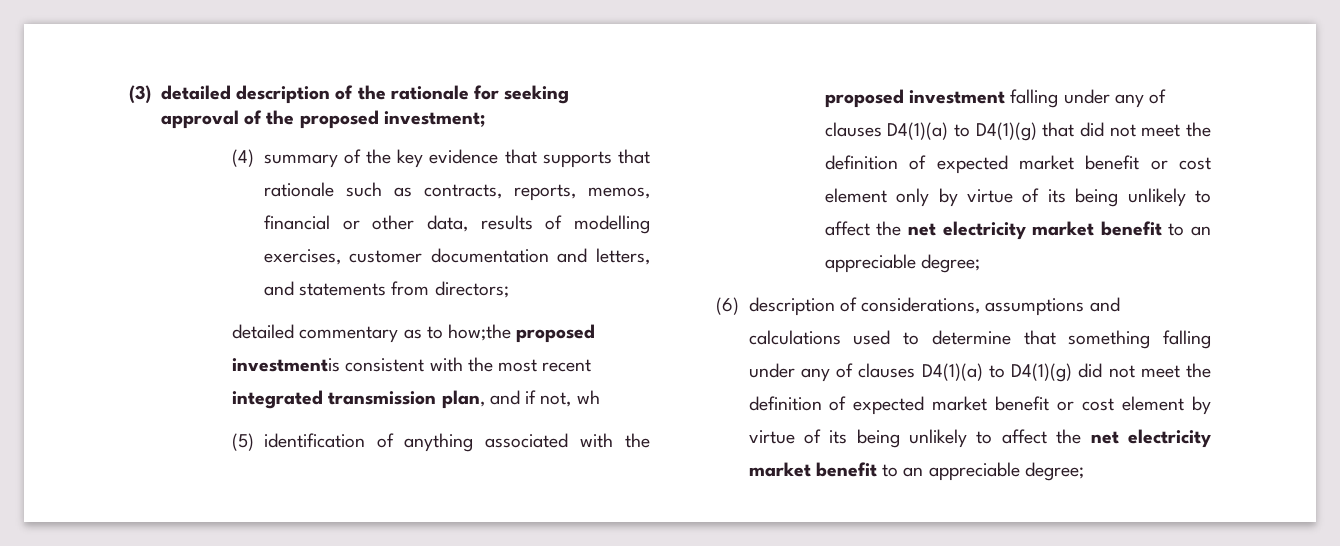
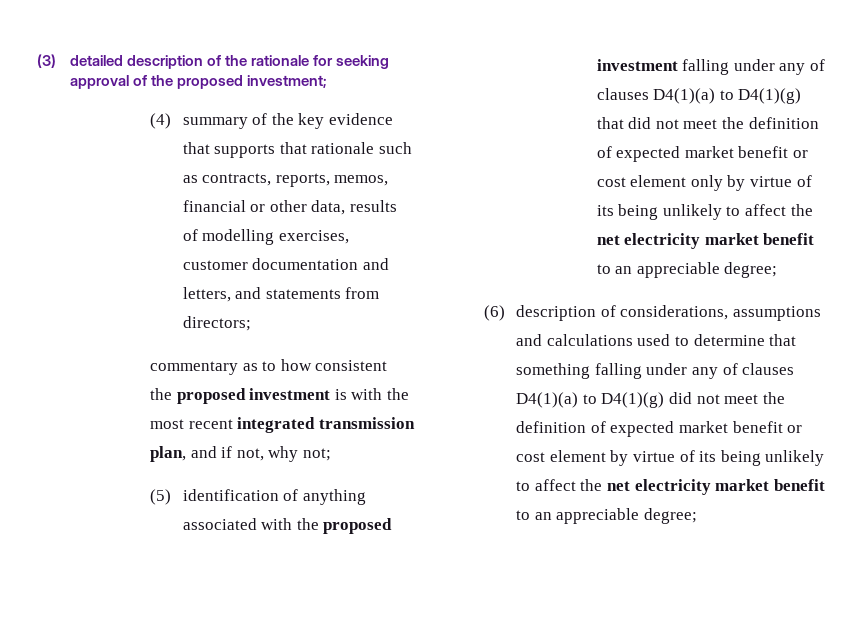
[232,324,295,339] detailed -> (251, 323) none
[448,324,596,343] [232,358,425,372] how;the proposed investmentis consistent -> [280,359,388,371] [150,388,347,404] how consistent the proposed investment is
[576,390,600,404] wh -> [268,446,332,462] why not;

